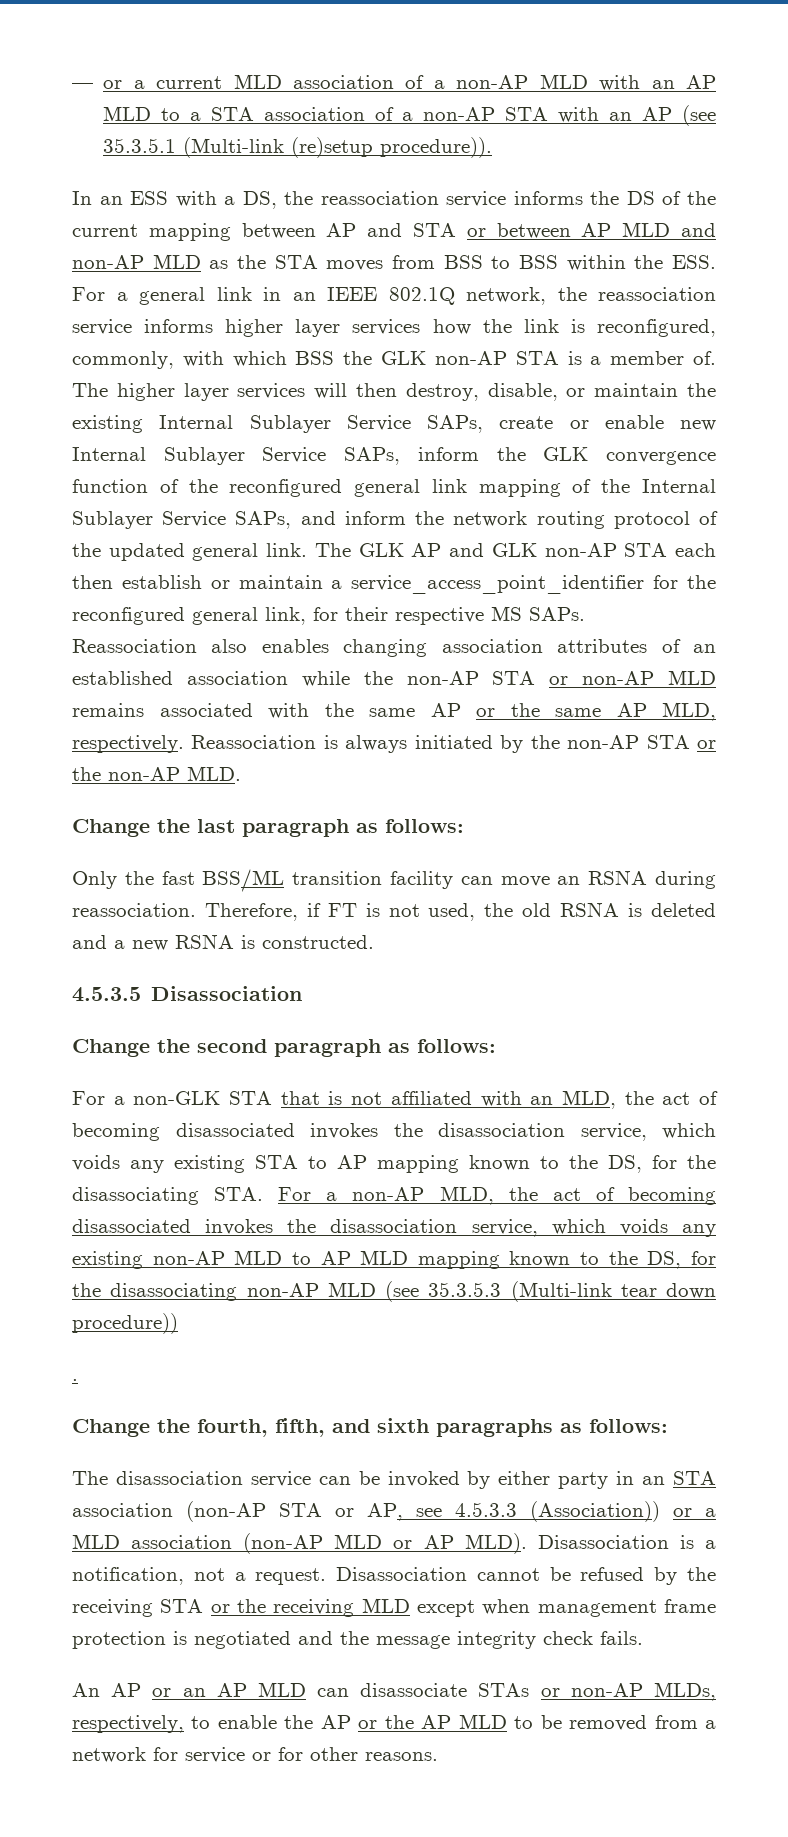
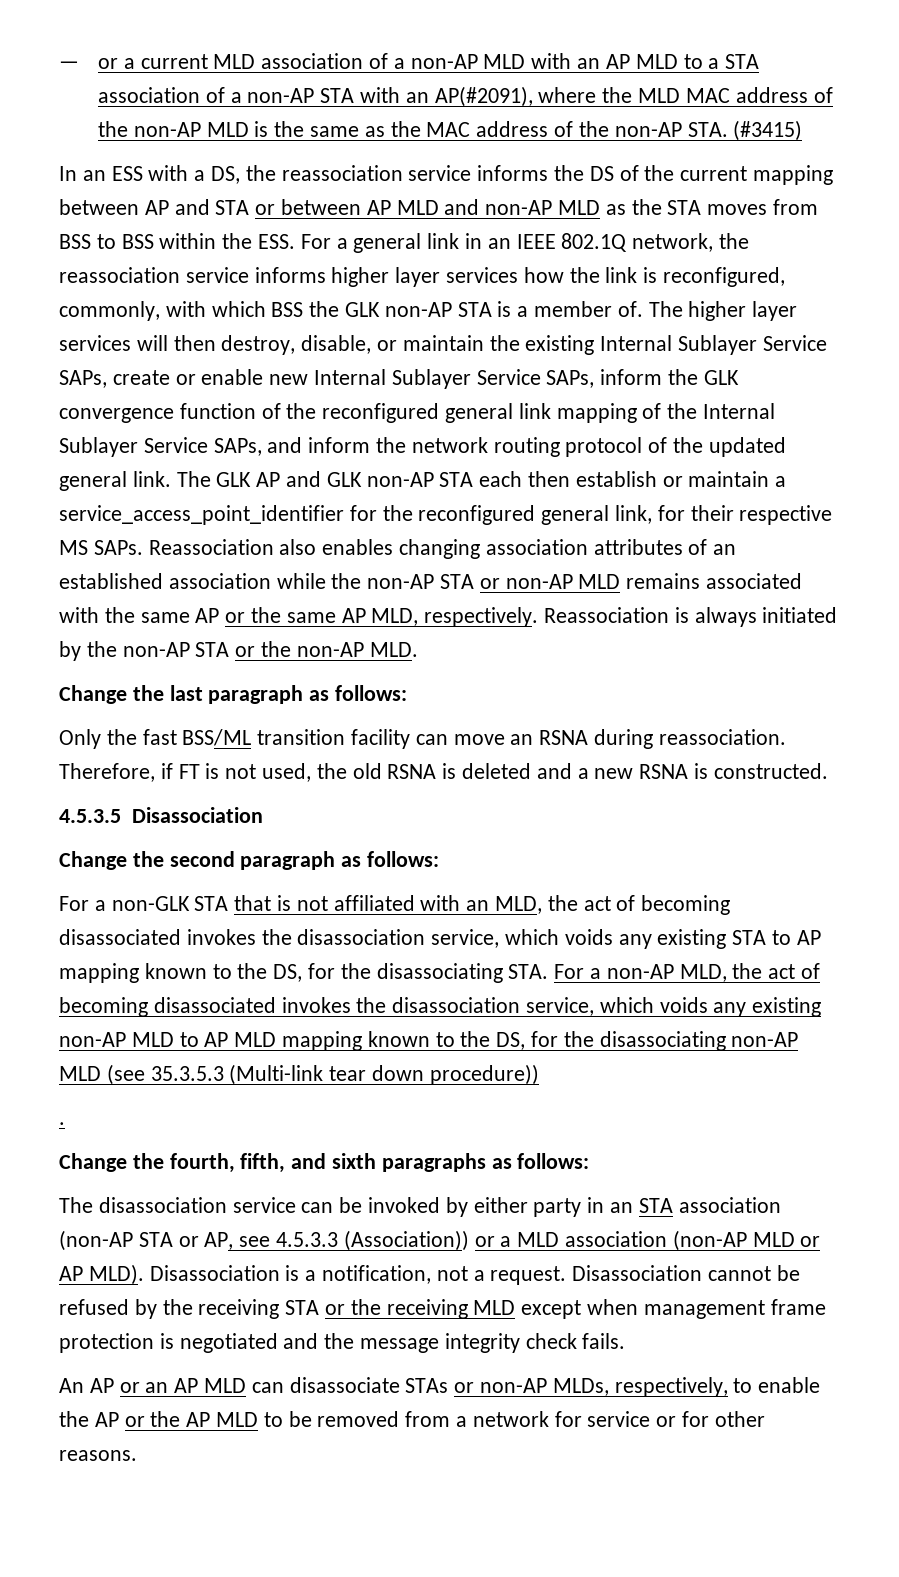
[642,105,716,126] [103,137,493,158] AP (see 35.3.5.1 (Multi-link (re)setup procedure)). -> [434,86,833,107] [98,120,803,141] AP(#2091), where the MLD MAC address of the non-AP MLD is the same as the MAC address of the non-AP STA. (#3415)

